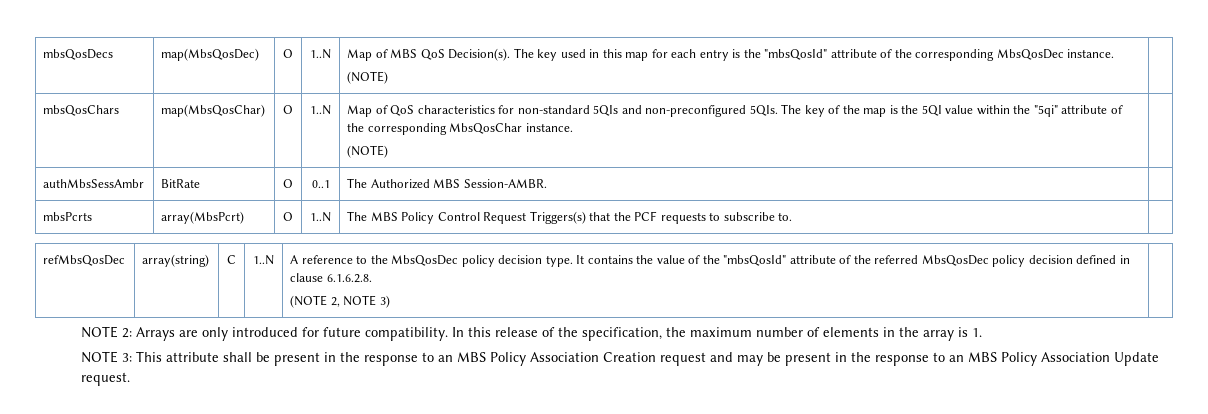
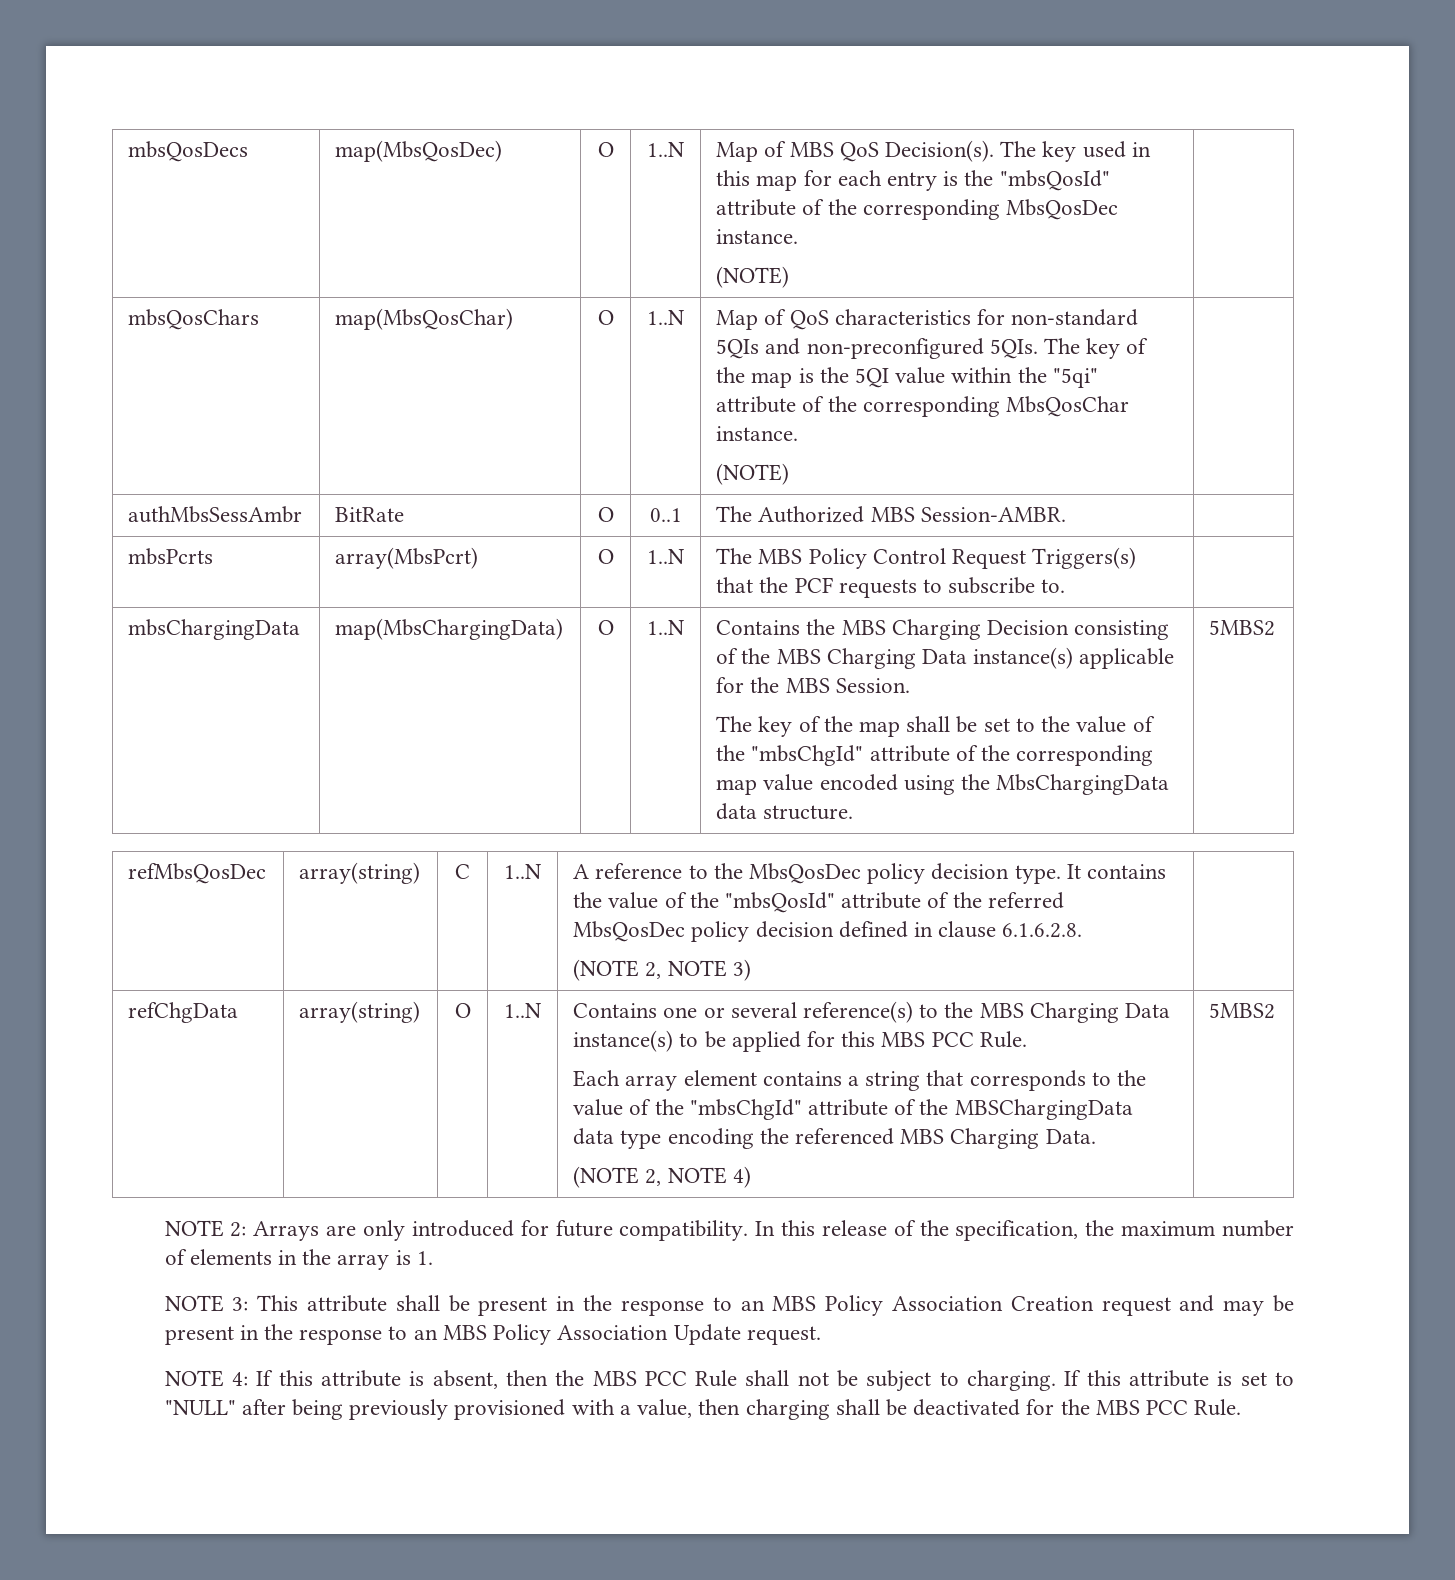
(793, 216) none -> [128,619,301,640] [335,618,564,640] [597,620,614,635] [647,620,685,635] [716,619,1170,640] [716,647,1175,669] [716,677,910,693] [716,716,1155,737] [716,745,1154,766] [716,774,1170,795] [716,803,854,820] [1209,620,1276,636] // mbsChargingData | map(MbsChargingData) | O | 1..N | Contains the MBS Charging Decision consisting of the MBS Charging Data instance(s) applicable for the MBS Session. // The key of the map shall be set to the value of the "mbsChgId" attribute of the corresponding map value encoded using the MbsChargingData data structure. | 5MBS2
(390, 301) none -> [128,1002,239,1023] [299,1001,421,1023] [454,1003,471,1018] [504,1003,542,1018] [573,1001,1171,1023] [573,1030,1027,1052] [573,1070,1147,1091] [573,1099,1133,1120] [573,1128,1096,1149] [573,1166,751,1188] [1209,1003,1276,1019] // refChgData | array(string) | O | 1..N | Contains one or several reference(s) to the MBS Charging Data instance(s) to be applied for this MBS PCC Rule. // Each array element contains a string that corresponds to the value of the "mbsChgId" attribute of the MBSChargingData data type encoding the referenced MBS Charging Data. // (NOTE 2, NOTE 4) | 5MBS2
(131, 379) none -> [164,1370,1294,1392] [164,1399,1242,1420] // NOTE 4: If this attribute is absent, then the MBS PCC Rule shall not be subject to charging. If this attribute is set to "NULL" after being previously provisioned with a value, then charging shall be deactivated for the MBS PCC Rule.

